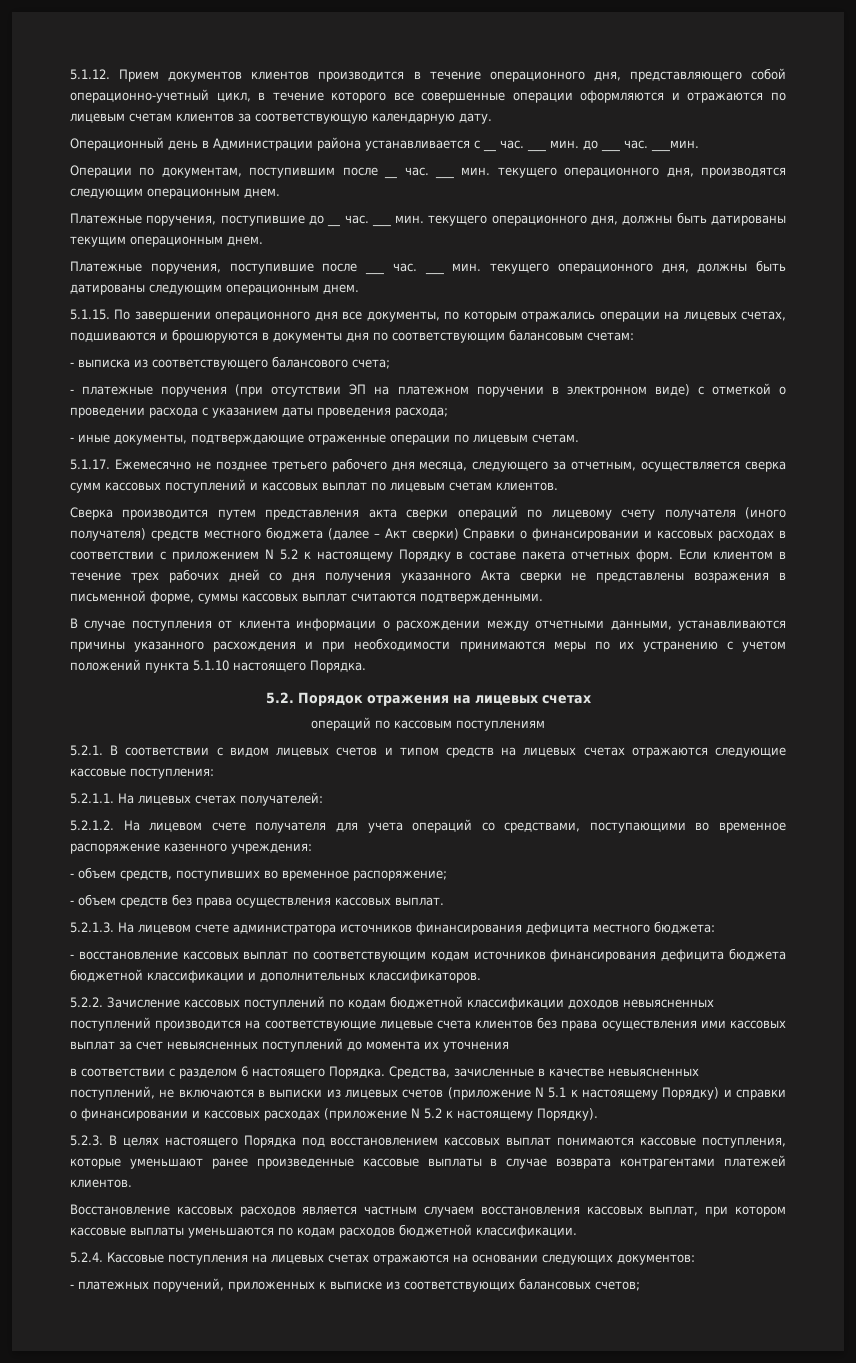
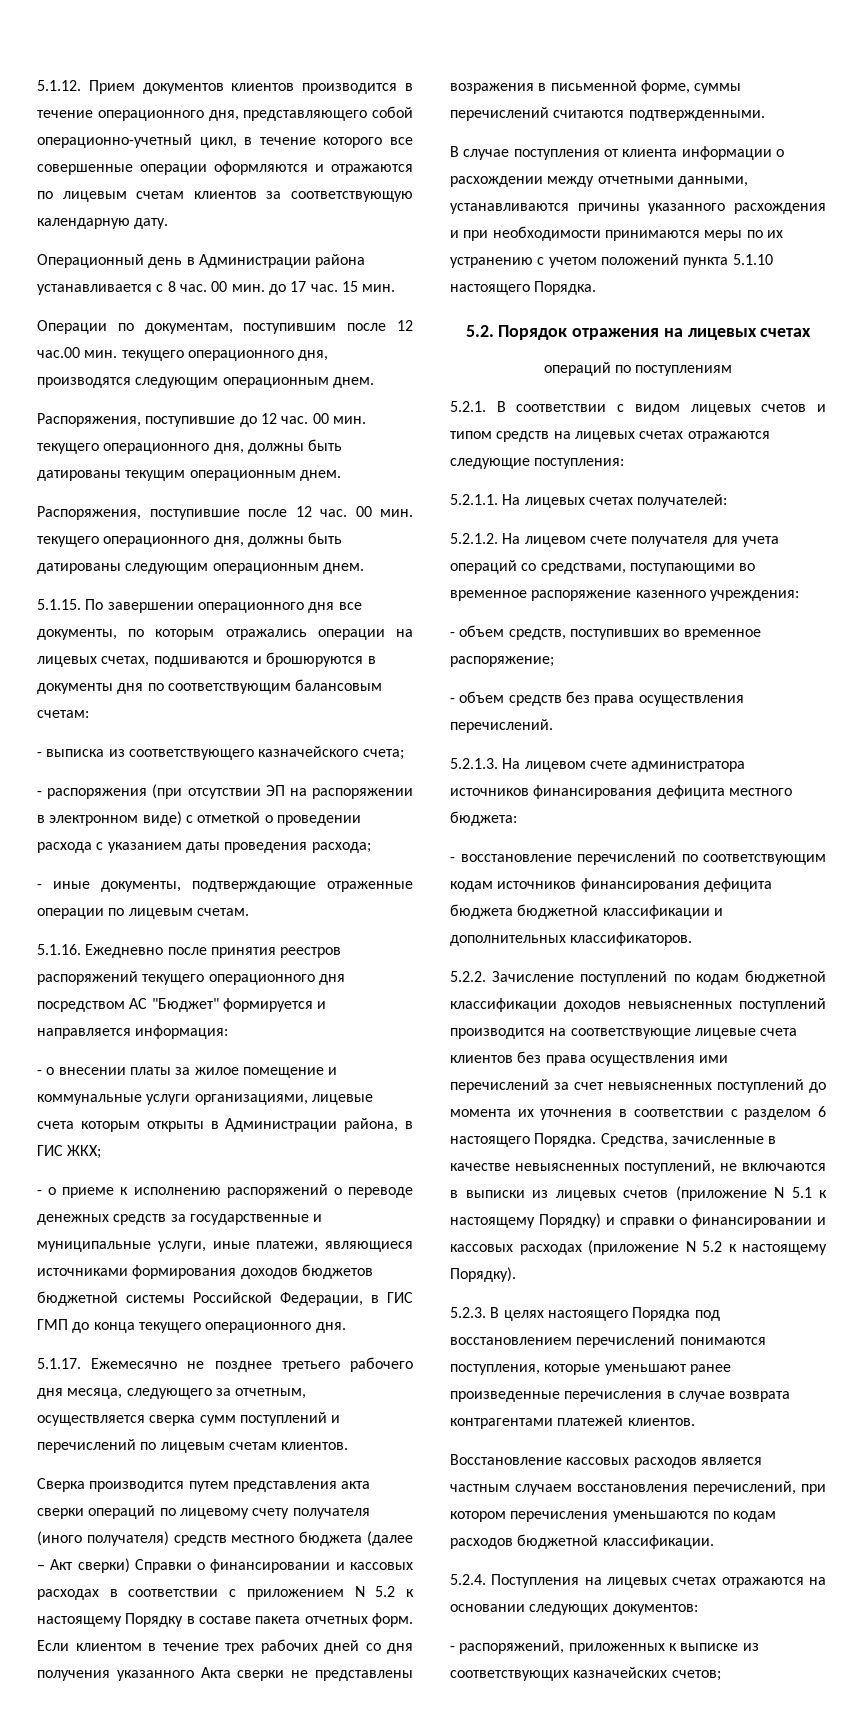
[483,140,546,152] [550,140,699,152] __ час. ___ мин. до ___ час. ___мин. -> [167,281,396,295] 8 час. 00 мин. до 17 час. 15 мин.
[384,167,454,179] __ час. ___ -> [397,320,414,331] [37,347,80,358] 12 час.00
[70,213,391,227] Платежные поручения, поступившие до __ час. ___ -> [37,413,329,427] Распоряжения, поступившие до 12 час. 00
[70,261,444,275] Платежные поручения, поступившие после ___ час. ___ -> [37,506,372,520] Распоряжения, поступившие после 12 час. 00
[272,356,348,368] балансового -> [258,746,359,757] казначейского
[82,386,228,397] платежные поручения -> [47,788,148,799] распоряжения
[397,386,544,397] платежном поручении -> [312,788,414,799] распоряжении
(579, 438) none -> [37,944,342,958] [37,971,345,985] [37,998,327,1012] [37,1025,229,1039] [37,1067,338,1078] [37,1094,373,1105] [37,1118,413,1132] [37,1145,102,1159] [37,1184,413,1198] [37,1214,323,1225] [37,1241,413,1252] [37,1264,373,1279] [37,1291,413,1306] [37,1319,346,1333] // 5.1.16. Ежедневно после принятия реестров распоряжений текущего операционного дня посредством АС "Бюджет" формируется и направляется информация: // - о внесении платы за жилое помещение и коммунальные услуги организациями, лицевые счета которым открыты в Администрации района, в ГИС ЖКХ; // - о приеме к исполнению распоряжений о переводе денежных средств за государственные и муниципальные услуги, иные платежи, являющиеся источниками формирования доходов бюджетов бюджетной системы Российской Федерации, в ГИС ГМП до конца текущего операционного дня.
[105,482,161,491] кассовых -> (236, 1420) none
[262,482,367,491] кассовых выплат -> [37,1439,136,1453] перечислений
[242,593,347,602] кассовых выплат -> [450,107,549,121] перечислений
[394,720,452,729] кассовым -> (631, 369) none
[70,768,126,777] кассовые -> (530, 463) none
[335,897,444,906] кассовых выплат. -> [450,719,553,733] перечислений.
[182,951,289,960] кассовых выплат -> [577,851,676,865] перечислений
[184,999,240,1008] кассовых -> (575, 976) none
[729,1020,786,1029] [70,1041,115,1050] кассовых выплат -> [450,1079,549,1093] перечислений
(509, 1046) // -> (613, 1114) none
[444,1137,697,1146] кассовых выплат понимаются кассовые -> [576,1334,766,1348] перечислений понимаются
[362,1158,482,1167] кассовые выплаты -> [564,1391,663,1402] перечисления
[586,1206,786,1217] [70,1227,184,1236] кассовых выплат, при котором кассовые выплаты -> [693,1481,826,1495] [450,1511,609,1522] перечислений, при котором перечисления
[107,1252,248,1265] Кассовые поступления -> [491,1574,580,1588] Поступления
[78,1278,224,1292] платежных поручений, -> [459,1640,565,1654] распоряжений,
[519,1278,591,1290] балансовых -> [573,1667,668,1678] казначейских

